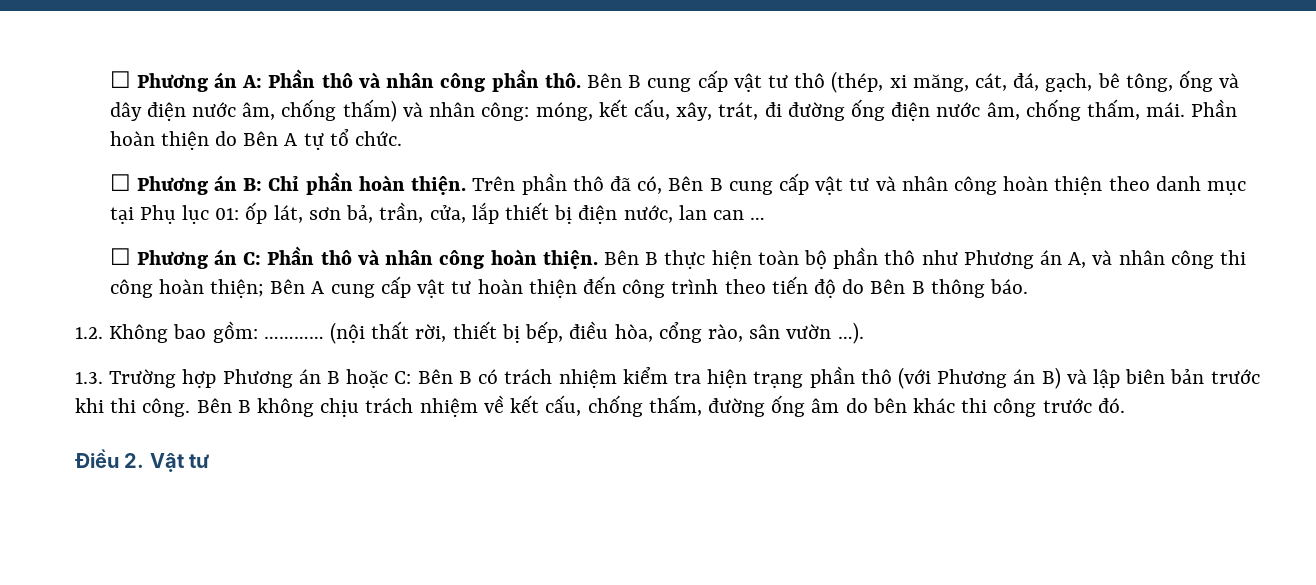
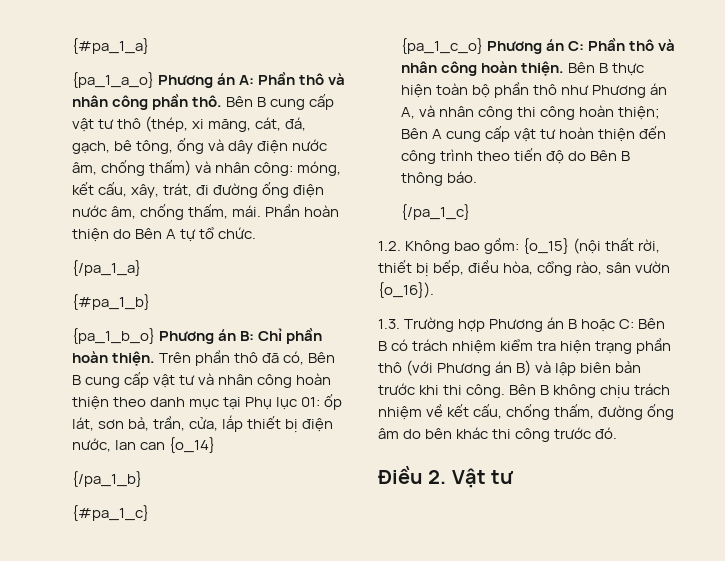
[109,71,131,88] ☐ -> [71,38,149,54] [71,72,154,88] {#pa_1_a} // {pa_1_a_o}
[109,174,131,191] ☐ -> [71,260,141,276] [71,294,150,310] [71,328,155,344] {/pa_1_a} // {#pa_1_b} // {pa_1_b_o}
[750,217,766,220] [109,248,131,265] … // ☐ -> [169,437,216,453] [71,471,142,487] [71,505,149,521] [400,38,483,54] {o_14} // {/pa_1_b} // {#pa_1_c} // {pa_1_c_o}
(1029, 286) none -> [400,204,470,220] // {/pa_1_c}
[263,336,324,339] ………… -> [523,238,570,254] {o_15}
[837,322,864,344] …). -> [378,282,434,298] {o_16}).

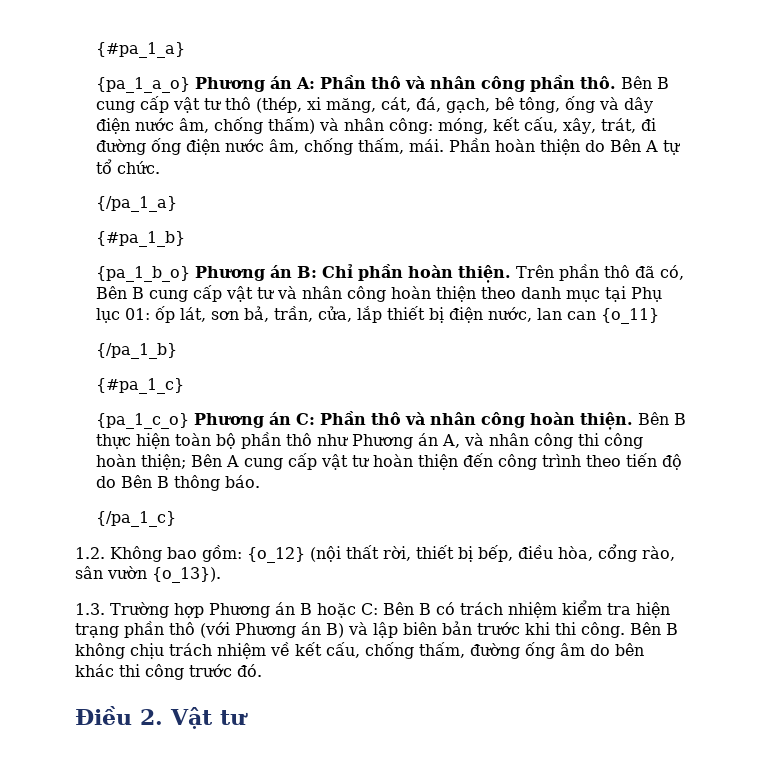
[169,437,216,453] {o_14} -> [601,308,660,324] {o_11}
[523,238,570,254] {o_15} -> [247,547,305,563] {o_12}
[378,282,434,298] {o_16}). -> [152,567,221,583] {o_13}).

